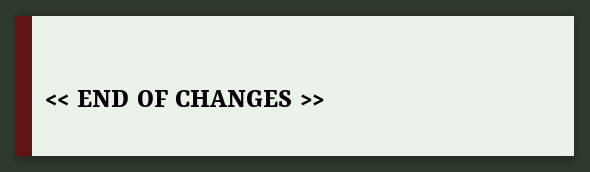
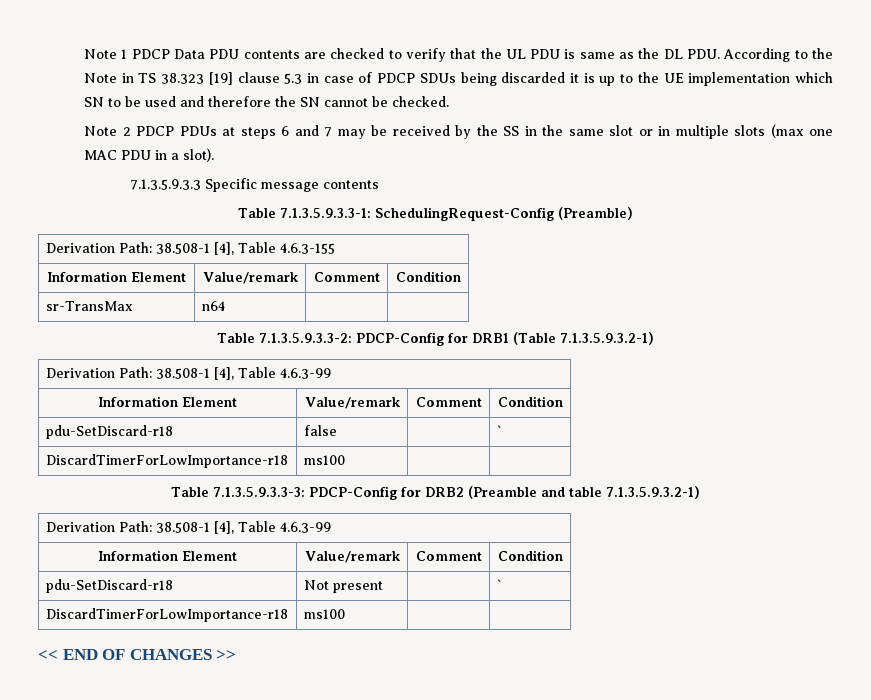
(45, 100) none -> [84,48,833,62] [84,72,833,86] [84,96,450,107] [84,124,833,139] [84,148,215,162] [130,178,380,192] [238,207,633,221] [45,242,335,255] [47,271,186,282] [202,272,299,284] [313,272,380,282] [395,271,461,282] [45,301,133,311] [201,301,225,311] [217,332,654,346] [45,367,331,380] [98,396,237,407] [304,397,401,409] [415,397,482,407] [497,396,563,407] [45,425,173,439] [303,425,337,436] [496,425,502,436] [45,454,288,468] [303,455,345,465] [171,486,700,500] [45,521,331,534] [98,550,237,561] [304,551,401,563] [415,551,482,561] [497,550,563,561] [45,579,173,593] [303,580,383,593] [496,579,502,590] [45,608,288,622] [303,609,345,619] Note 1 PDCP Data PDU contents are checked to verify that the UL PDU is same as the DL PDU. According to the Note in TS 38.323 [19] clause 5.3 in case of PDCP SDUs being discarded it is up to the UE implementation which SN to be used and therefore the SN cannot be checked. // Note 2 PDCP PDUs at steps 6 and 7 may be received by the SS in the same slot or in multiple slots (max one MAC PDU in a slot). // 7.1.3.5.9.3.3 Specific message contents // Table 7.1.3.5.9.3.3-1: SchedulingRequest-Config (Preamble) // Derivation Path: 38.508-1 [4], Table 4.6.3-155 // Information Element | Value/remark | Comment | Condition // sr-TransMax | n64 | | // Table 7.1.3.5.9.3.3-2: PDCP-Config for DRB1 (Table 7.1.3.5.9.3.2-1) // Derivation Path: 38.508-1 [4], Table 4.6.3-99 // Information Element | Value/remark | Comment | Condition // pdu-SetDiscard-r18 | false | | ` // DiscardTimerForLowImportance-r18 | ms100 | | // Table 7.1.3.5.9.3.3-3: PDCP-Config for DRB2 (Preamble and table 7.1.3.5.9.3.2-1) // Derivation Path: 38.508-1 [4], Table 4.6.3-99 // Information Element | Value/remark | Comment | Condition // pdu-SetDiscard-r18 | Not present | | ` // DiscardTimerForLowImportance-r18 | ms100 | | //

